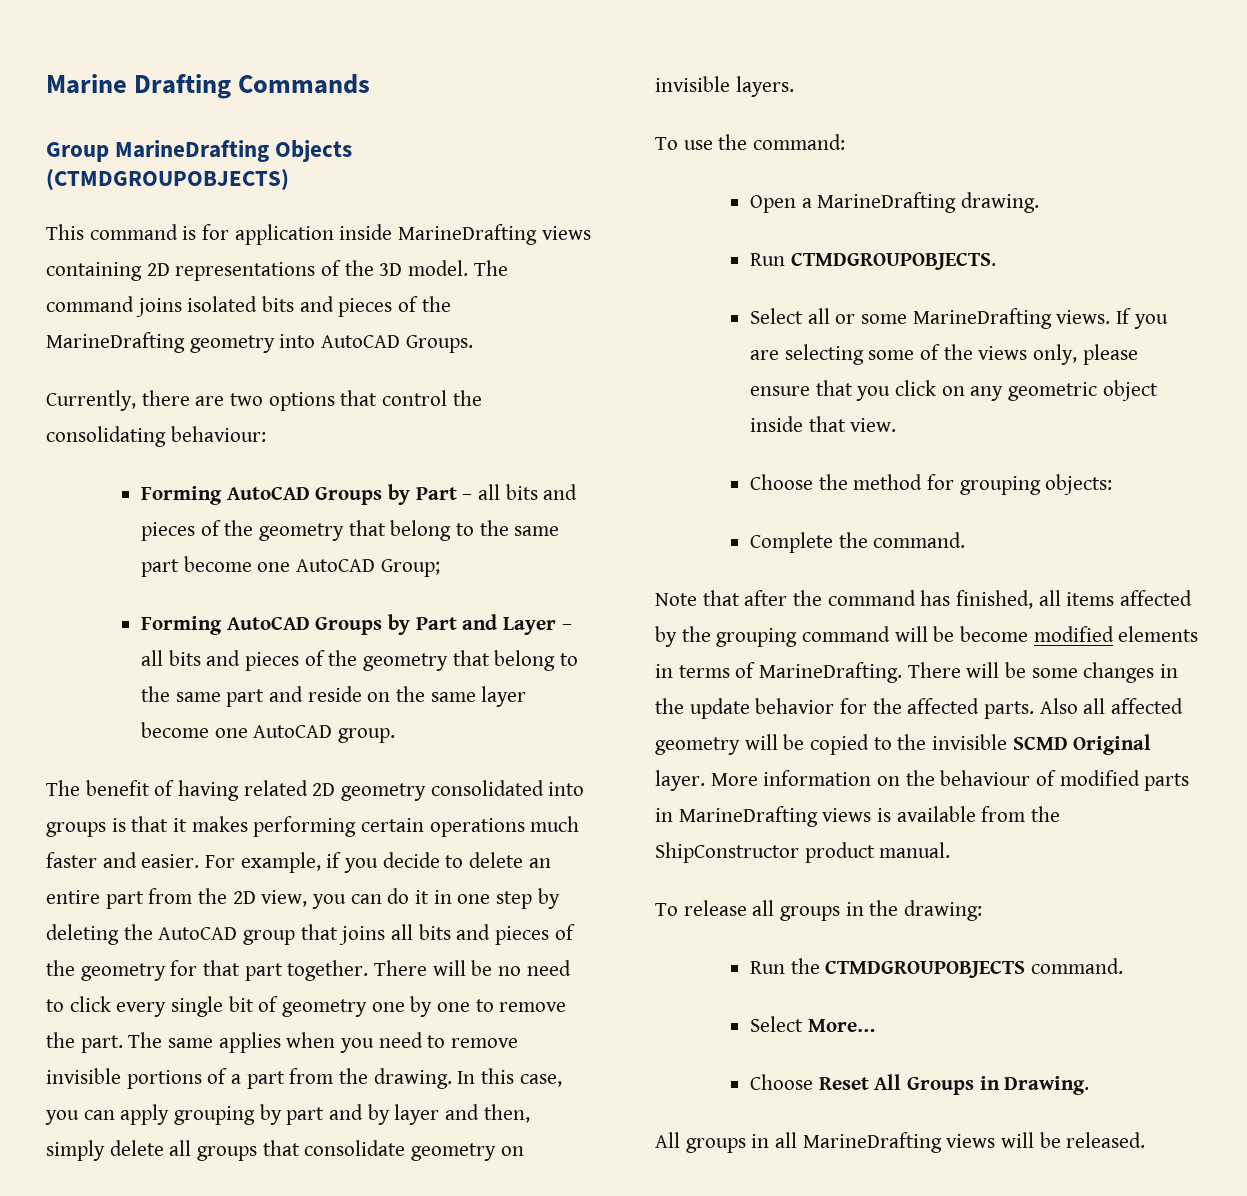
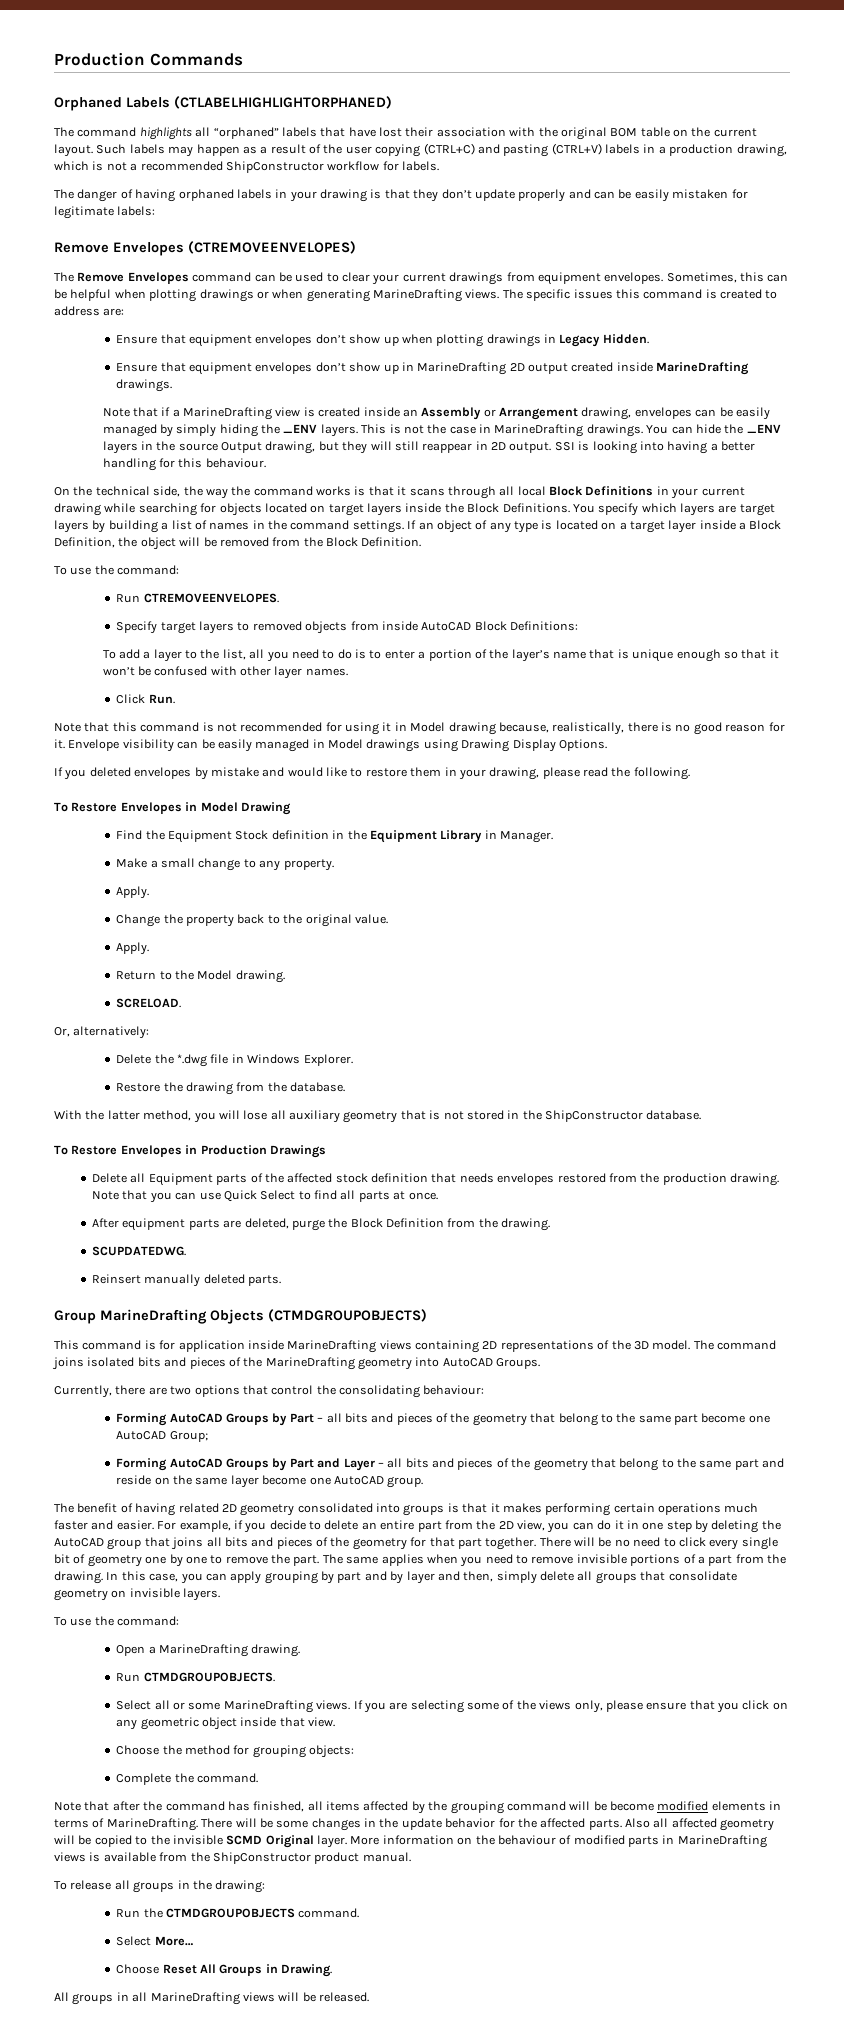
[46,74,232,99] Marine Drafting -> [54,52,145,66] Production
(371, 84) none -> [54,96,392,111] [54,127,757,140] [54,143,787,157] [54,161,439,173] [54,189,748,202] [54,206,156,219] [54,241,356,256] [54,272,789,285] [54,289,778,302] [54,306,125,316] [116,334,649,347] [116,362,750,375] [116,379,173,392] [102,407,770,420] [102,424,781,437] [102,441,756,454] [102,458,266,471] [54,486,745,499] [54,503,775,516] [54,520,782,533] [54,537,422,550] [54,565,180,575] [116,593,279,603] [116,621,579,634] [102,649,779,662] [102,666,348,679] [116,694,175,704] [54,722,785,735] [54,739,607,752] [54,767,690,780] [54,802,291,815] [116,830,554,843] [116,858,334,871] [116,886,150,899] [116,914,388,927] [116,942,150,955] [116,970,285,983] [116,998,182,1008] [54,1026,150,1039] [116,1054,353,1067] [116,1082,346,1095] [54,1110,702,1123] [54,1145,326,1158] [92,1173,780,1186] [92,1190,438,1203] [92,1218,551,1231] [92,1246,187,1256] [92,1274,282,1287] // Orphaned Labels (CTLABELHIGHLIGHTORPHANED) // The command highlights all “orphaned” labels that have lost their association with the original BOM table on the current layout. Such labels may happen as a result of the user copying (CTRL+C) and pasting (CTRL+V) labels in a production drawing, which is not a recommended ShipConstructor workflow for labels. // The danger of having orphaned labels in your drawing is that they don’t update properly and can be easily mistaken for legitimate labels: // Remove Envelopes (CTREMOVEENVELOPES) // The Remove Envelopes command can be used to clear your current drawings from equipment envelopes. Sometimes, this can be helpful when plotting drawings or when generating MarineDrafting views. The specific issues this command is created to address are: // Ensure that equipment envelopes don’t show up when plotting drawings in Legacy Hidden. // Ensure that equipment envelopes don’t show up in MarineDrafting 2D output created inside MarineDrafting drawings. // Note that if a MarineDrafting view is created inside an Assembly or Arrangement drawing, envelopes can be easily managed by simply hiding the _ENV layers. This is not the case in MarineDrafting drawings. You can hide the _ENV layers in the source Output drawing, but they will still reappear in 2D output. SSI is looking into having a better handling for this behaviour. // On the technical side, the way the command works is that it scans through all local Block Definitions in your current drawing while searching for objects located on target layers inside the Block Definitions. You specify which layers are target layers by building a list of names in the command settings. If an object of any type is located on a target layer inside a Block Definition, the object will be removed from the Block Definition. // To use the command: // Run CTREMOVEENVELOPES. // Specify target layers to removed objects from inside AutoCAD Block Definitions: // To add a layer to the list, all you need to do is to enter a portion of the layer’s name that is unique enough so that it won’t be confused with other layer names. // Click Run. // Note that this command is not recommended for using it in Model drawing because, realistically, there is no good reason for it. Envelope visibility can be easily managed in Model drawings using Drawing Display Options. // If you deleted envelopes by mistake and would like to restore them in your drawing, please read the following. // To Restore Envelopes in Model Drawing // Find the Equipment Stock definition in the Equipment Library in Manager. // Make a small change to any property. // Apply. // Change the property back to the original value. // Apply. // Return to the Model drawing. // SCRELOAD. // Or, alternatively: // Delete the *.dwg file in Windows Explorer. // Restore the drawing from the database. // With the latter method, you will lose all auxiliary geometry that is not stored in the ShipConstructor database. // To Restore Envelopes in Production Drawings // Delete all Equipment parts of the affected stock definition that needs envelopes restored from the production drawing. Note that you can use Quick Select to find all parts at once. // After equipment parts are deleted, purge the Block Definition from the drawing. // SCUPDATEDWG. // Reinsert manually deleted parts.

